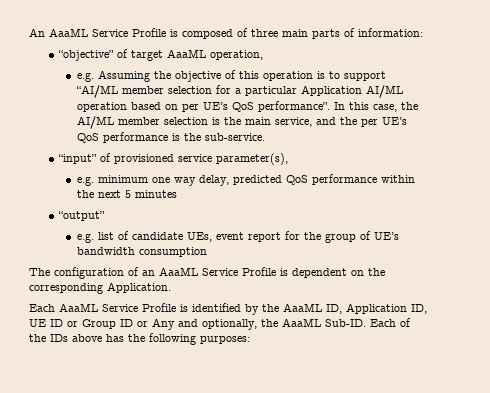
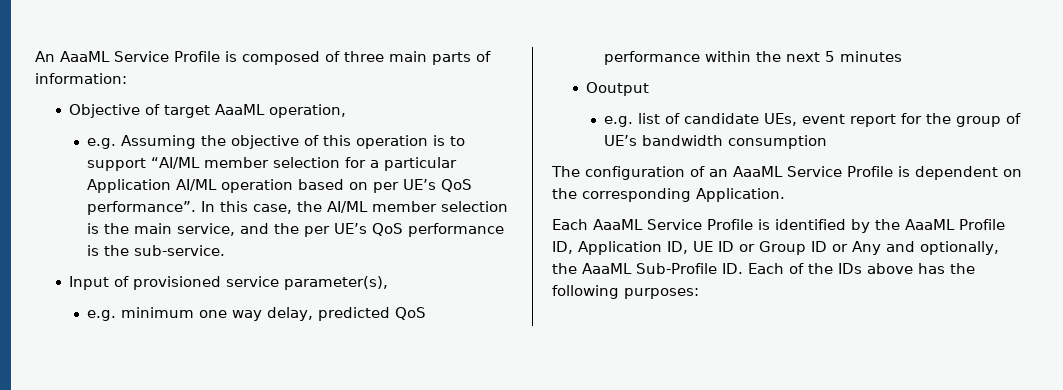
[58,50,115,61] “objective” -> [69,104,141,118] Objective
[58,154,98,164] “input” -> [69,276,110,290] Input
[58,211,106,221] “output” -> [586,82,650,96] Ooutput
(322, 307) none -> [959,219,1005,230] Profile
[325,319,366,327] Sub-ID. -> [636,263,743,274] Sub-Profile ID.

